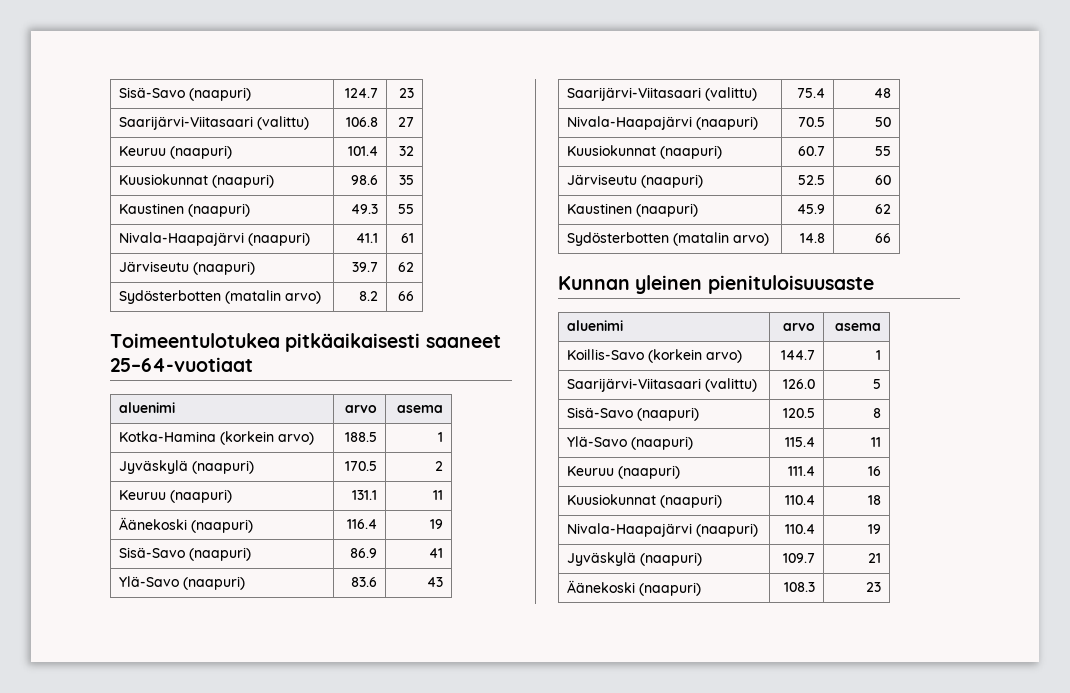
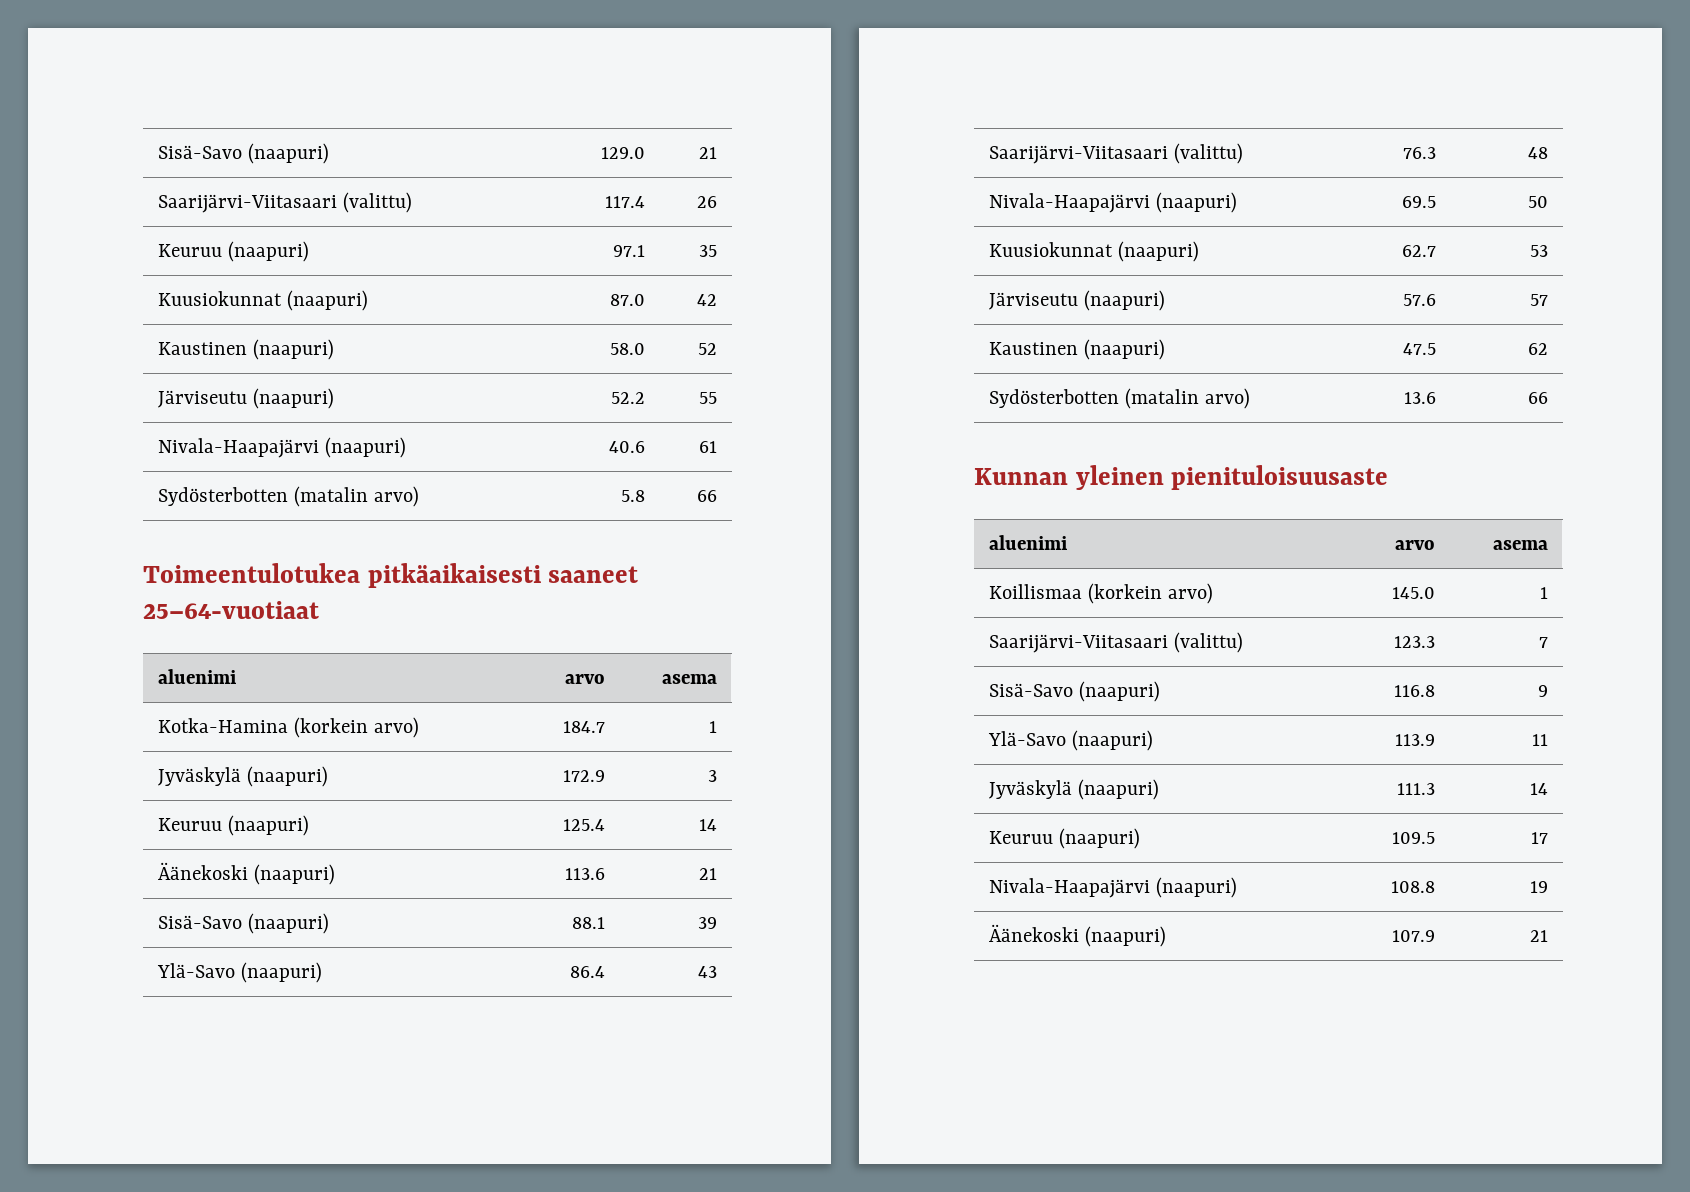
[119,87,252,101] [344,88,378,98] [398,88,414,98] [119,116,310,130] [345,117,378,127] [397,117,414,127] [119,145,233,159] [347,146,378,156] [398,146,414,156] [119,174,275,188] [350,175,378,185] [398,175,414,185] [119,203,251,217] [350,204,378,214] Sisä-Savo (naapuri) | 124.7 | 23 // Saarijärvi-Viitasaari (valittu) | 106.8 | 27 // Keuruu (naapuri) | 101.4 | 32 // Kuusiokunnat (naapuri) | 98.6 | 35 // Kaustinen (naapuri) | 49.3 -> [158,143,329,164] [600,147,645,159] [698,147,717,159] [158,192,412,213] [604,196,645,208] [696,196,717,208] [158,241,309,262] [612,245,645,257] [698,245,717,257] [158,290,368,311] [609,294,645,306] [696,294,717,306] [158,339,334,360] [609,343,645,355] [697,343,717,355] [158,388,334,409] [610,392,645,404] Sisä-Savo (naapuri) | 129.0 | 21 // Saarijärvi-Viitasaari (valittu) | 117.4 | 26 // Keuruu (naapuri) | 97.1 | 35 // Kuusiokunnat (naapuri) | 87.0 | 42 // Kaustinen (naapuri) | 58.0 | 52 // Järviseutu (naapuri) | 52.2
[355,233,378,243] 41.1 -> [608,441,645,453] 40.6
[119,261,256,275] [351,262,378,272] [397,262,414,272] [119,290,322,304] [358,291,378,301] // Järviseutu (naapuri) | 39.7 | 62 // Sydösterbotten (matalin arvo) | 8.2 -> [158,486,419,507] [620,490,645,502] // Sydösterbotten (matalin arvo) | 5.8
[344,432,377,442] 188.5 -> [562,721,605,733] 184.7
[344,461,377,471] [434,461,443,471] [119,489,233,503] [351,490,377,500] [432,490,443,500] [119,517,254,533] [346,519,377,529] [429,519,443,529] [119,547,252,561] [349,548,377,558] [428,548,443,558] [119,576,246,590] [350,577,377,587] 170.5 | 2 // Keuruu (naapuri) | 131.1 | 11 // Äänekoski (naapuri) | 116.4 | 19 // Sisä-Savo (naapuri) | 86.9 | 41 // Ylä-Savo (naapuri) | 83.6 -> [562,770,605,782] [707,770,717,782] [158,815,309,836] [562,819,605,831] [698,819,717,831] [158,862,335,885] [564,868,605,880] [698,868,717,880] [158,913,329,934] [571,917,605,929] [697,917,717,929] [157,962,322,983] [569,966,605,978] 172.9 | 3 // Keuruu (naapuri) | 125.4 | 14 // Äänekoski (naapuri) | 113.6 | 21 // Sisä-Savo (naapuri) | 88.1 | 39 // Ylä-Savo (naapuri) | 86.4
[796,88,825,98] 75.4 -> [1402,147,1436,159] 76.3
[797,117,825,127] 70.5 -> [1401,196,1436,208] 69.5
[797,146,825,156] [874,146,891,156] [567,174,704,188] [797,175,825,185] [874,175,891,185] [567,203,699,217] [796,204,825,214] [874,204,891,214] [567,232,770,246] [799,233,825,243] 60.7 | 55 // Järviseutu (naapuri) | 52.5 | 60 // Kaustinen (naapuri) | 45.9 | 62 // Sydösterbotten (matalin arvo) | 14.8 -> [1401,245,1436,257] [1529,245,1548,257] [989,290,1165,311] [1402,294,1436,306] [1529,294,1548,306] [989,339,1165,360] [1402,343,1436,355] [1527,343,1548,355] [989,388,1250,409] [1403,392,1436,404] 62.7 | 53 // Järviseutu (naapuri) | 57.6 | 57 // Kaustinen (naapuri) | 47.5 | 62 // Sydösterbotten (matalin arvo) | 13.6
[567,349,743,363] [780,350,815,360] Koillis-Savo (korkein arvo) | 144.7 -> [989,583,1213,604] [1391,587,1435,599] Koillismaa (korkein arvo) | 145.0
[782,379,815,389] [872,379,881,389] [567,407,700,421] [782,408,815,418] [872,408,881,418] [567,436,694,450] [784,437,815,447] [870,437,881,447] [567,465,681,479] [787,466,815,476] [867,466,881,476] [567,494,723,508] [784,495,815,505] [867,495,881,505] [567,523,759,537] [784,524,815,534] [867,524,881,534] [567,552,703,566] [782,553,815,563] [867,553,881,563] [567,580,702,596] [783,582,815,592] [865,582,881,592] 126.0 | 5 // Sisä-Savo (naapuri) | 120.5 | 8 // Ylä-Savo (naapuri) | 115.4 | 11 // Keuruu (naapuri) | 111.4 | 16 // Kuusiokunnat (naapuri) | 110.4 | 18 // Nivala-Haapajärvi (naapuri) | 110.4 | 19 // Jyväskylä (naapuri) | 109.7 | 21 // Äänekoski (naapuri) | 108.3 | 23 -> [1393,636,1435,648] [1538,637,1548,648] [989,681,1160,702] [1393,685,1435,697] [1537,685,1548,697] [988,730,1153,751] [1394,734,1435,746] [1531,734,1548,746] [989,779,1159,800] [1396,783,1435,795] [1529,783,1548,795] [989,828,1140,849] [1391,832,1435,844] [1530,832,1548,844] [989,877,1237,898] [1390,881,1435,893] [1529,881,1548,893] [989,924,1166,947] [1391,930,1435,942] [1529,930,1548,942] 123.3 | 7 // Sisä-Savo (naapuri) | 116.8 | 9 // Ylä-Savo (naapuri) | 113.9 | 11 // Jyväskylä (naapuri) | 111.3 | 14 // Keuruu (naapuri) | 109.5 | 17 // Nivala-Haapajärvi (naapuri) | 108.8 | 19 // Äänekoski (naapuri) | 107.9 | 21

